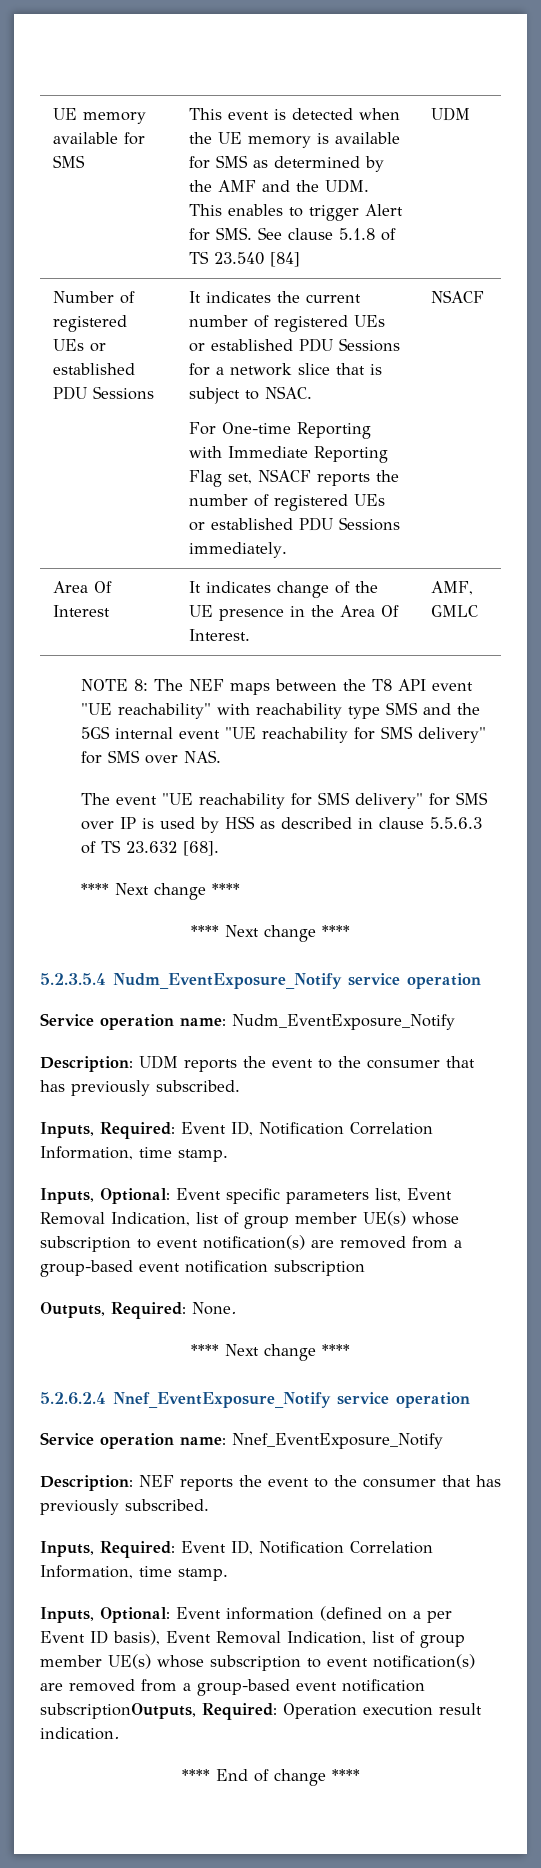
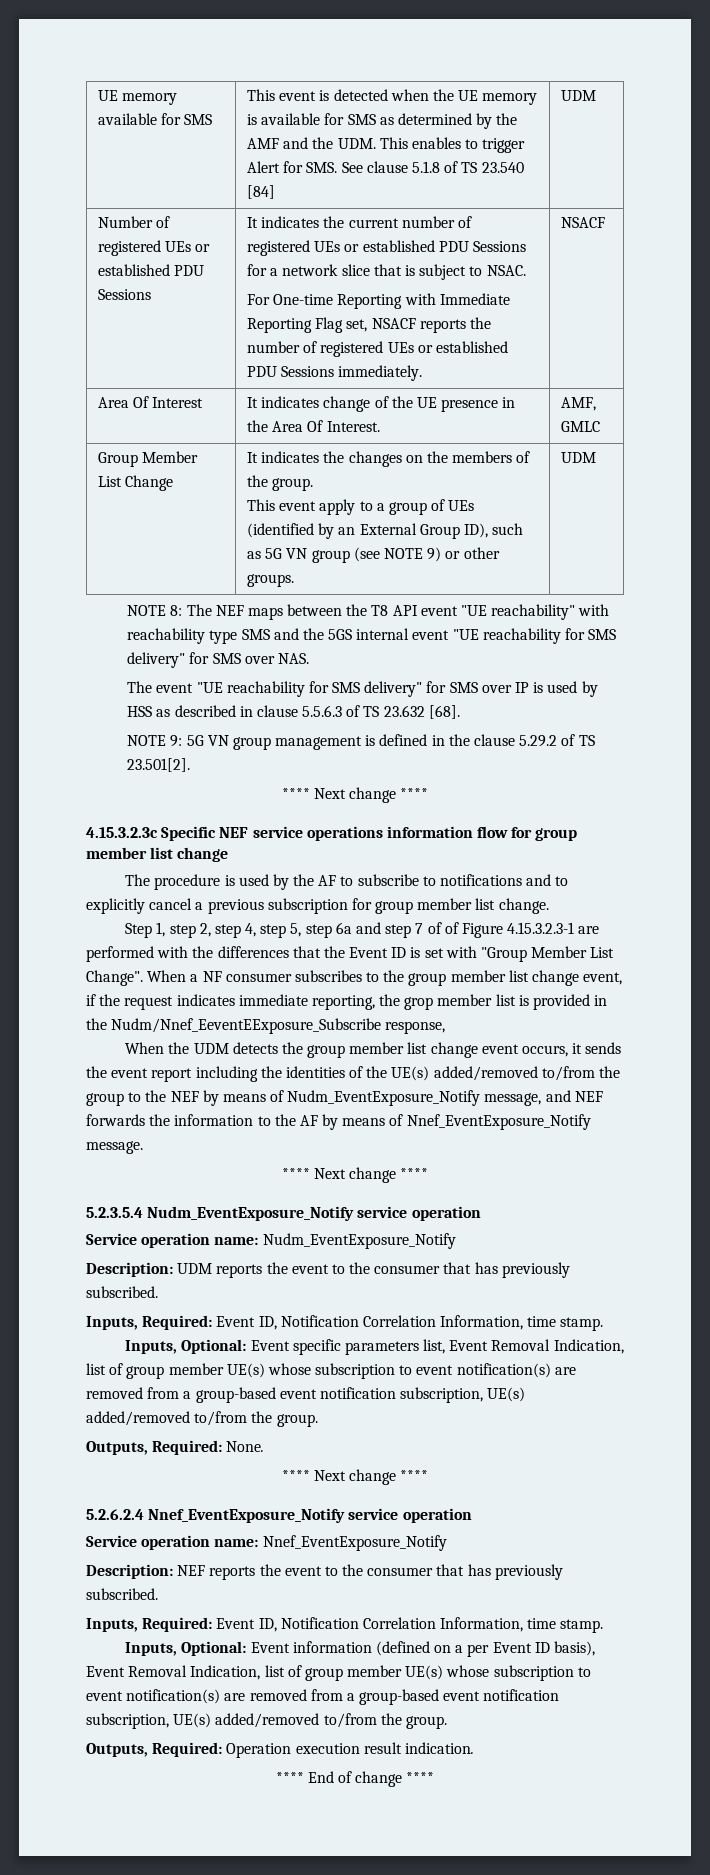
(479, 611) none -> [98,451,199,467] [98,475,174,491] [247,451,531,467] [247,475,314,491] [247,499,475,515] [247,523,524,539] [247,547,500,563] [247,574,295,587] [561,452,597,463] // Group Member List Change | It indicates the changes on the members of the group. // This event apply to a group of UEs (identified by an External Group ID), such as 5G VN group (see NOTE 9) or other groups. | UDM
[81,883,241,900] **** Next change **** -> [127,734,595,750] [127,758,191,772] [281,787,429,803] [86,826,578,841] [86,847,229,862] [125,874,569,890] [86,898,549,914] [125,922,600,938] [86,946,615,962] [86,970,623,986] [86,994,608,1010] [86,1018,446,1034] [125,1042,622,1058] [86,1066,621,1082] [86,1090,603,1106] [86,1114,591,1130] [86,1141,143,1154] NOTE 9: 5G VN group management is defined in the clause 5.29.2 of TS 23.501[2]. // **** Next change **** // 4.15.3.2.3c Specific NEF service operations information flow for group member list change // The procedure is used by the AF to subscribe to notifications and to explicitly cancel a previous subscription for group member list change. // Step 1, step 2, step 4, step 5, step 6a and step 7 of of Figure 4.15.3.2.3-1 are performed with the differences that the Event ID is set with "Group Member List Change". When a NF consumer subscribes to the group member list change event, if the request indicates immediate reporting, the grop member list is provided in the Nudm/Nnef_EeventEExposure_Subscribe response, // When the UDM detects the group member list change event occurs, it sends the event report including the identities of the UE(s) added/removed to/from the group to the NEF by means of Nudm_EventExposure_Notify message, and NEF forwards the information to the AF by means of Nnef_EventExposure_Notify message.
[274,1260,365,1276] subscription -> [400,1387,526,1403] [86,1411,318,1427] subscription, UE(s) added/removed to/from the group.
[40,1703,196,1719] subscriptionOutputs, -> [86,1713,447,1729] [86,1743,148,1757] subscription, UE(s) added/removed to/from the group. // Outputs,

